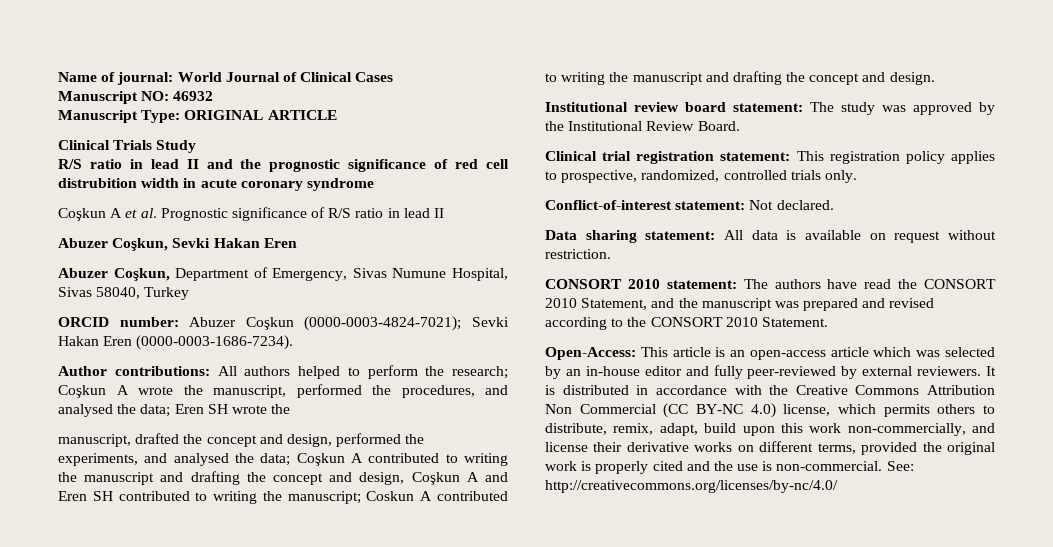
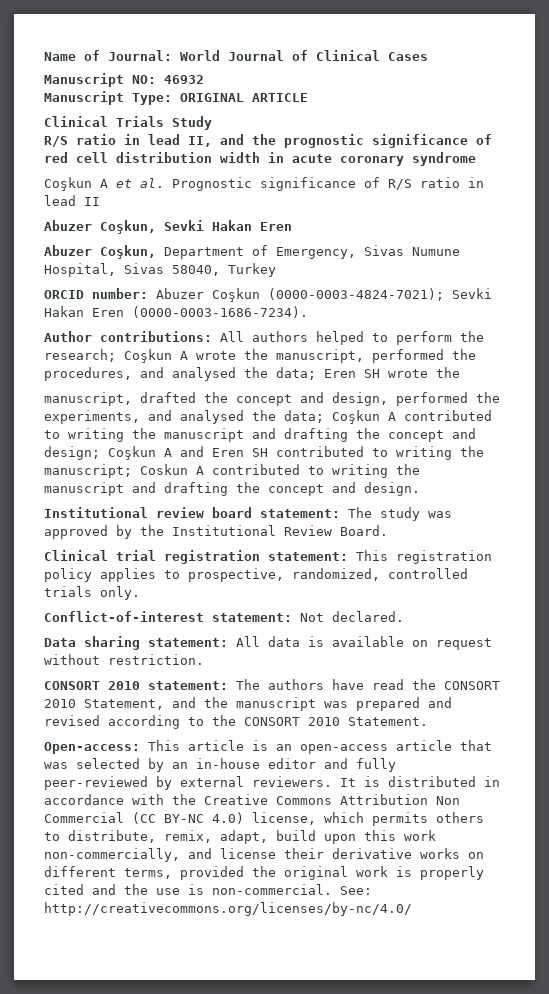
[117,72,174,85] journal: -> [108,50,172,61] Journal:
[186,159,199,169] II -> [188,136,212,147] II,
[58,178,137,188] distrubition -> [116,152,212,163] distribution
[359,472,405,485] design, -> [44,446,100,460] design;
[545,347,636,360] Open-Access: -> [44,742,140,754] Open-access:
[873,347,912,357] which -> [460,740,492,751] that

